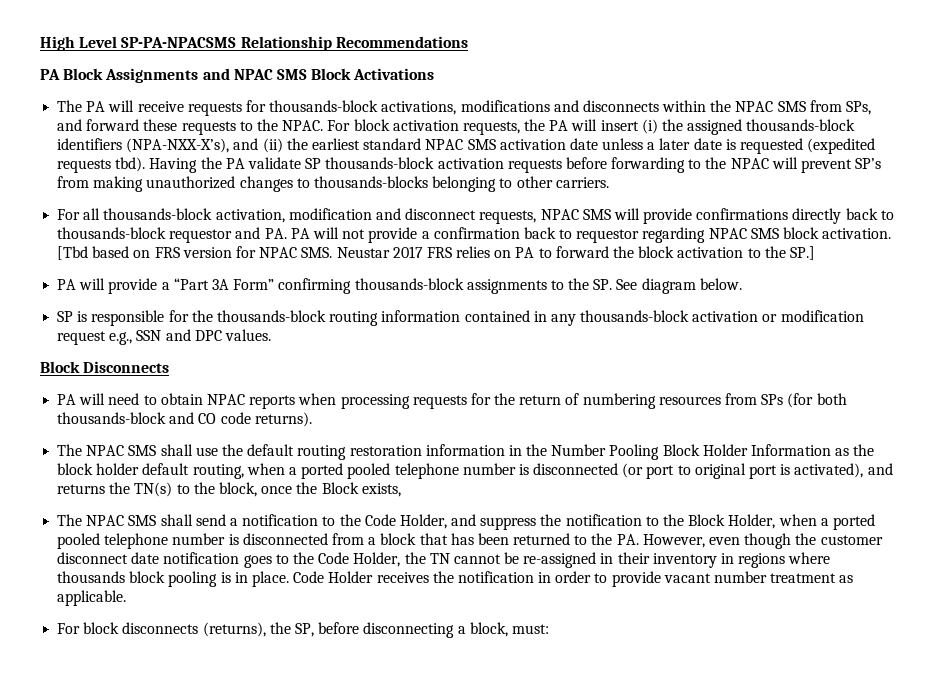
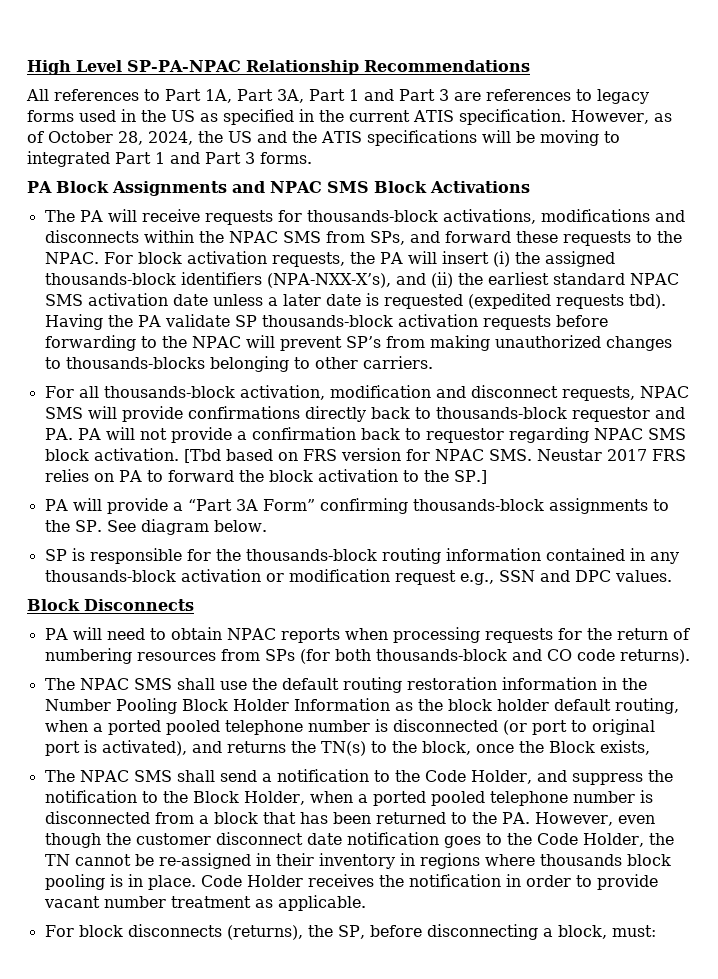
[121,37,237,48] SP-PA-NPACSMS -> [127,60,241,72] SP-PA-NPAC
(468, 42) none -> [26,89,649,104] [27,109,672,125] [27,130,620,146] [27,151,312,167] // All references to Part 1A, Part 3A, Part 1 and Part 3 are references to legacy forms used in the US as specified in the current ATIS specification. However, as of October 28, 2024, the US and the ATIS specifications will be moving to integrated Part 1 and Part 3 forms.

